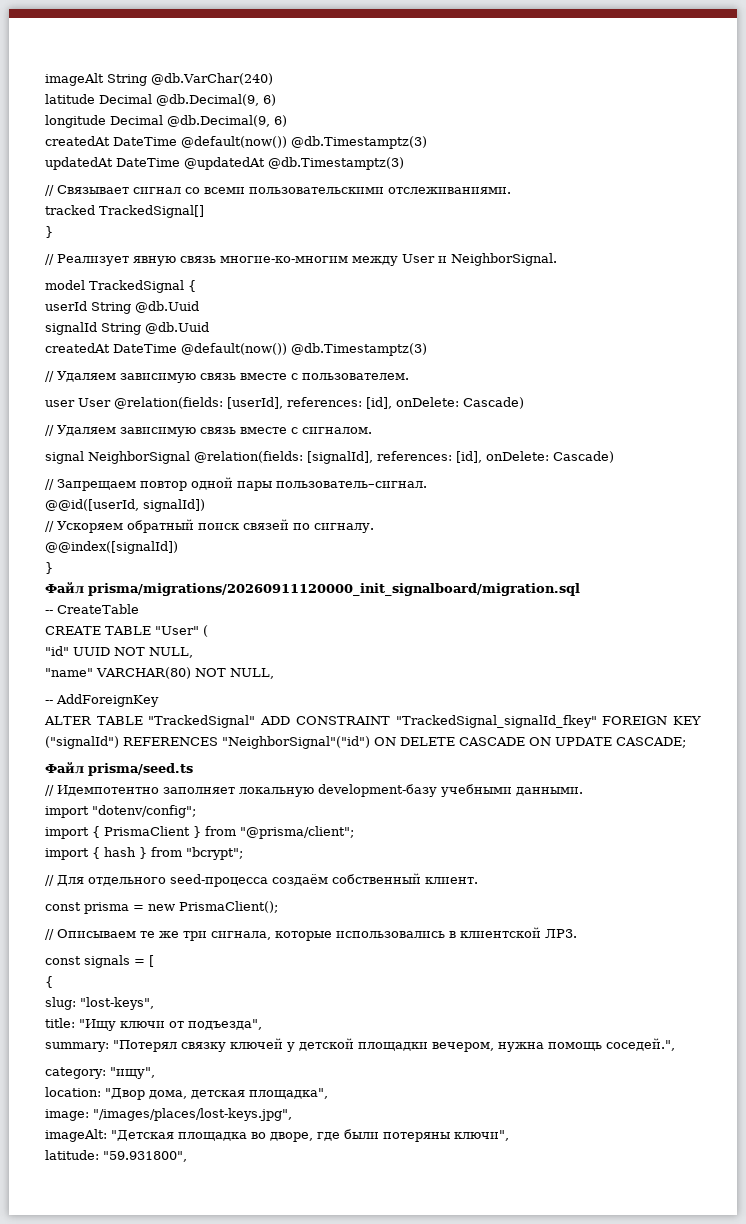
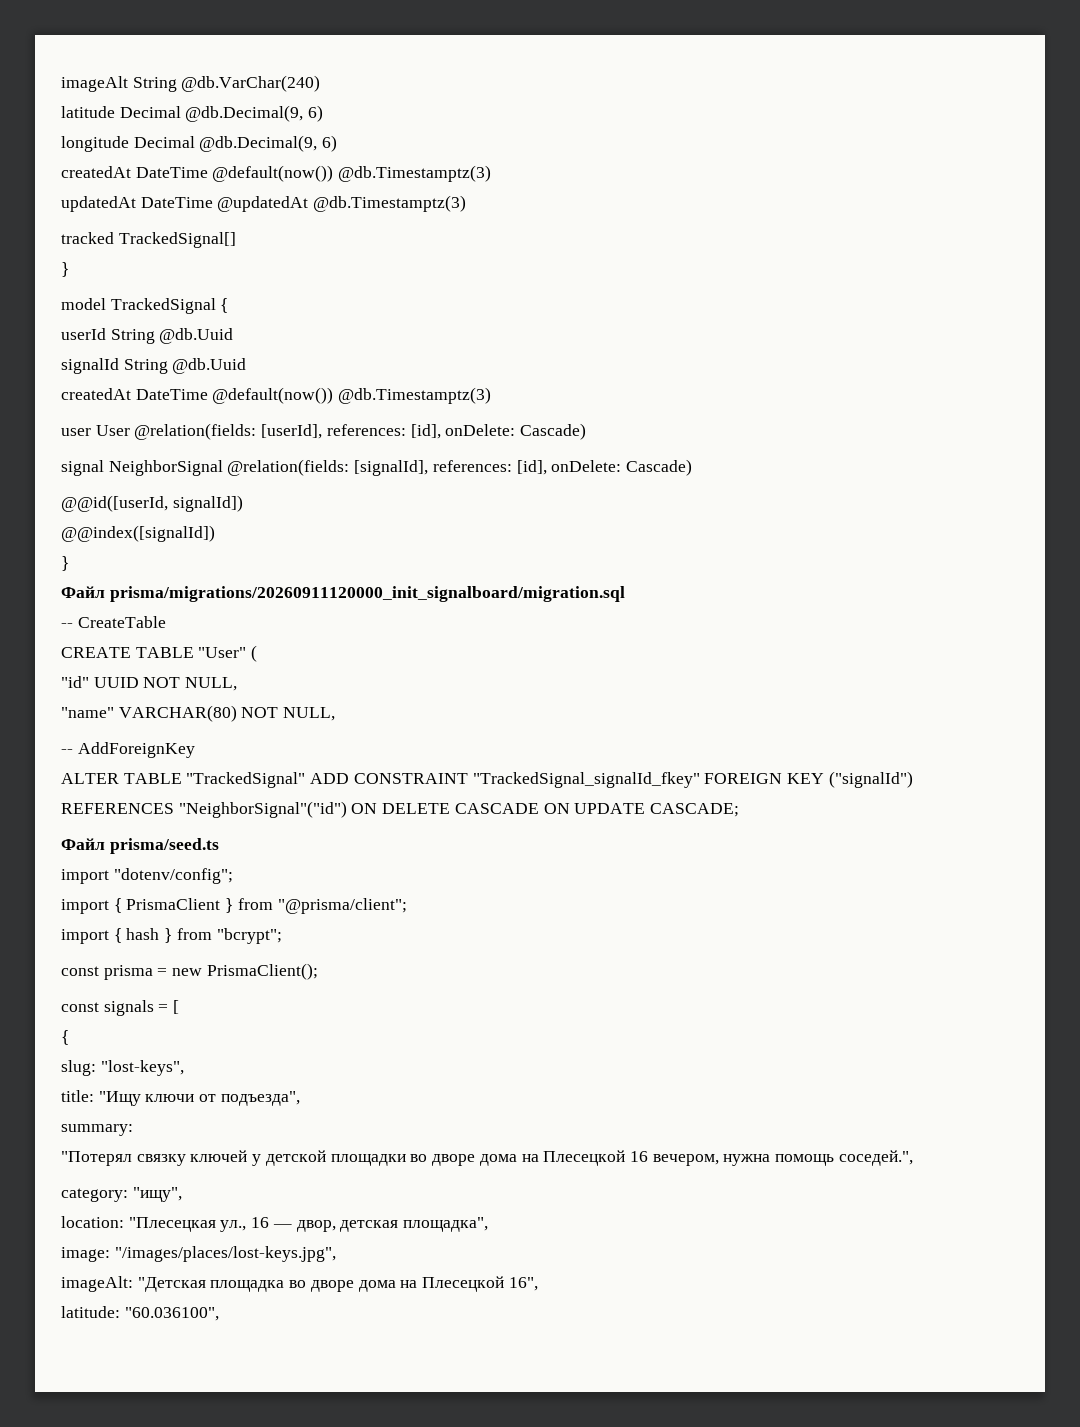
[45,185,511,196] [45,205,204,218] [45,226,53,238] [45,253,557,266] // Связывает сигнал со всеми пользовательскими отслеживаниями. // tracked TrackedSignal[] // } // // Реализует явную связь многие-ко-многим между User и NeighborSignal. -> [61,232,236,248] [61,262,69,277] tracked TrackedSignal[] // }
[45,371,409,383] // // Удаляем зависимую связь вместе с пользователем. -> (492, 395) none
[45,425,372,437] // // Удаляем зависимую связь вместе с сигналом. -> (587, 431) none
[45,477,427,491] [45,499,205,512] [45,519,374,533] // Запрещаем повтор одной пары пользователь–сигнал. // @@id([userId, signalId]) // // Ускоряем обратный поиск связей по сигналу. -> [61,495,243,512] @@id([userId, signalId])
[45,784,583,797] // // Идемпотентно заполняет локальную development-базу учебными данными. -> (219, 846) none
[45,873,478,887] // // Для отдельного seed-процесса создаём собственный клиент. -> (282, 936) none
[45,927,577,941] // // Описываем те же три сигнала, которые использовались в клиентской ЛР3. -> (318, 971) none
(109, 1047) none -> (133, 1130) //
(428, 1046) none -> [410,1150,648,1166] во дворе дома на Плесецкой 16
[105,1088,187,1100] "Двор дома, -> [128,1217,336,1232] "Плесецкая ул., 16 — двор,
[270,1129,509,1142] дворе, где были потеряны ключи", -> [310,1276,538,1292] дворе дома на Плесецкой 16",
[103,1151,187,1162] "59.931800", -> [124,1307,219,1321] "60.036100",

